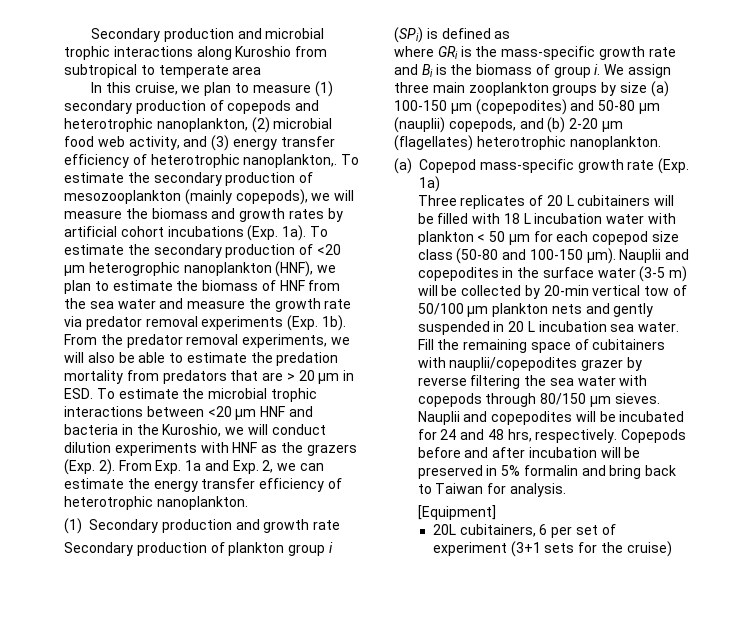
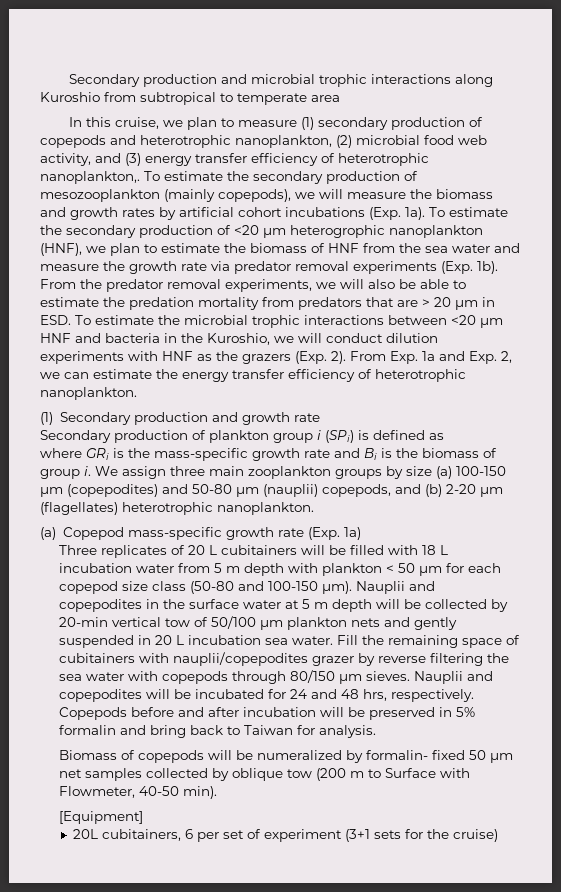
(645, 219) none -> [177,563,284,576] from 5 m depth
[639,266,688,282] (3-5 m) -> [284,599,372,612] at 5 m depth
(566, 490) none -> [58,750,513,763] [58,768,470,781] [58,786,217,799] // Biomass of copepods will be numeralized by formalin- fixed 50 μm net samples collected by oblique tow (200 m to Surface with Flowmeter, 40-50 min).

